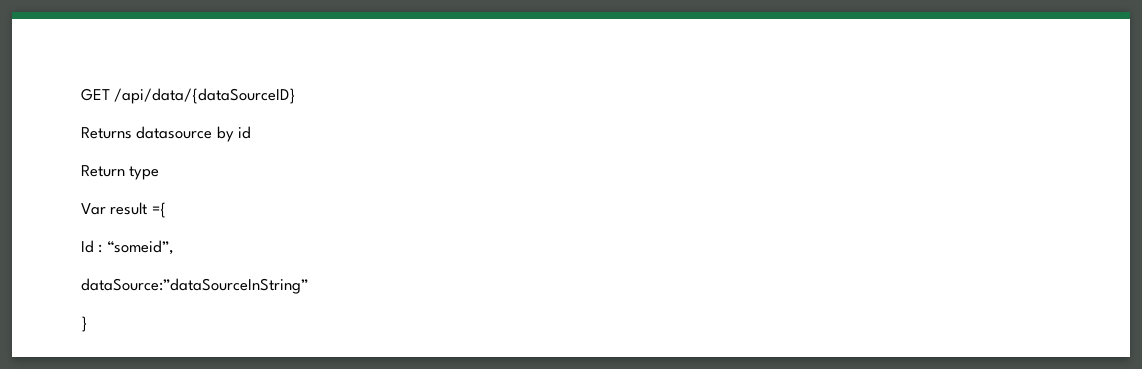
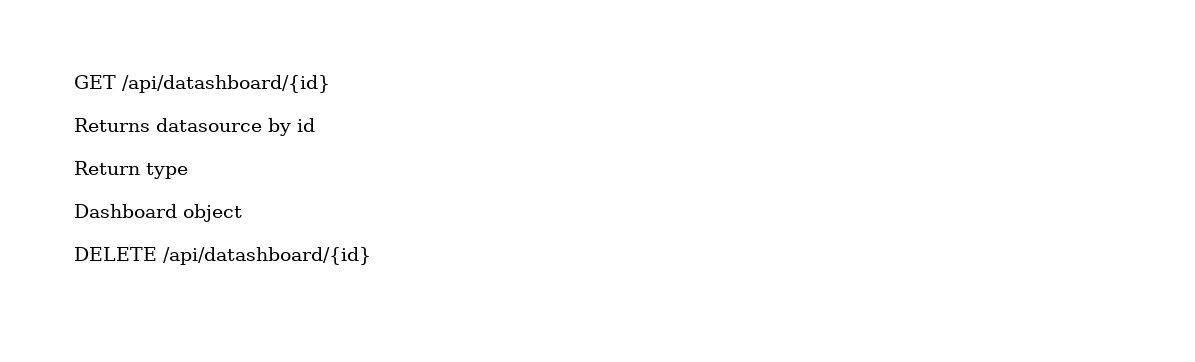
[114,88,296,104] /api/data/{dataSourceID} -> [122,75,330,93] /api/datashboard/{id}
[81,202,166,218] [81,240,174,255] [81,278,308,294] [81,316,87,332] Var result ={ // Id : “someid”, // dataSource:”dataSourceInString” // } -> [74,204,242,222] [74,247,371,265] Dashboard object // DELETE /api/datashboard/{id}

